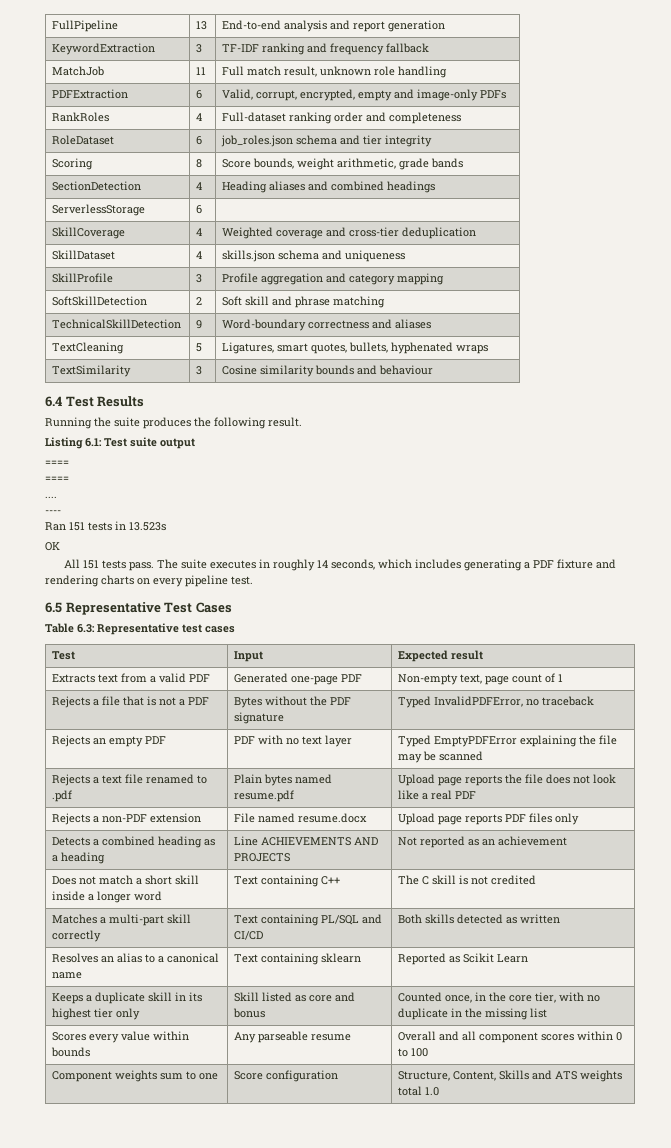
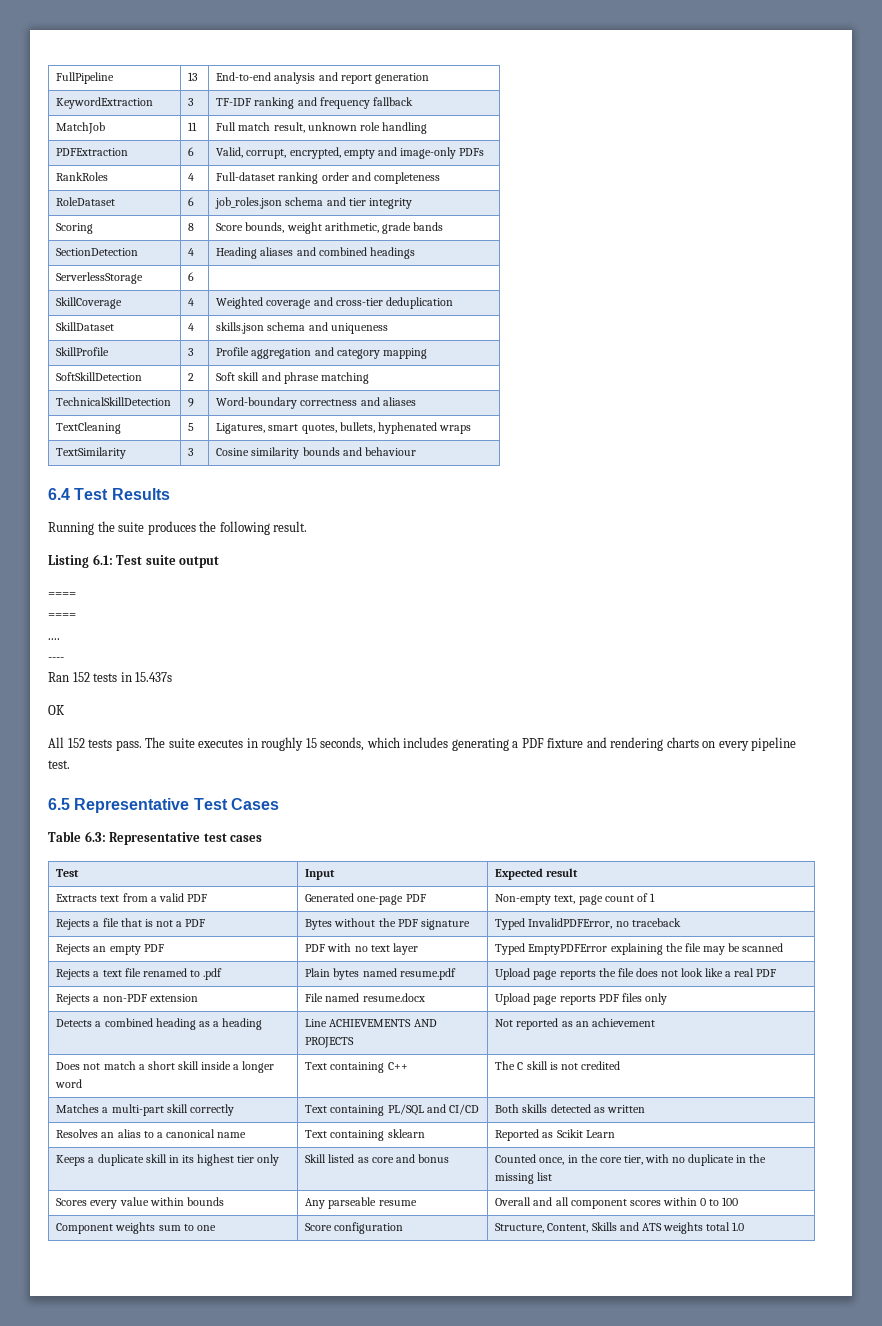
[69,522,85,531] 151 -> [72,672,90,682] 152
[129,522,166,531] 13.523s -> [135,672,173,682] 15.437s
[82,560,99,569] 151 -> [67,738,85,748] 152
[316,560,328,568] 14 -> [305,738,317,748] 15

